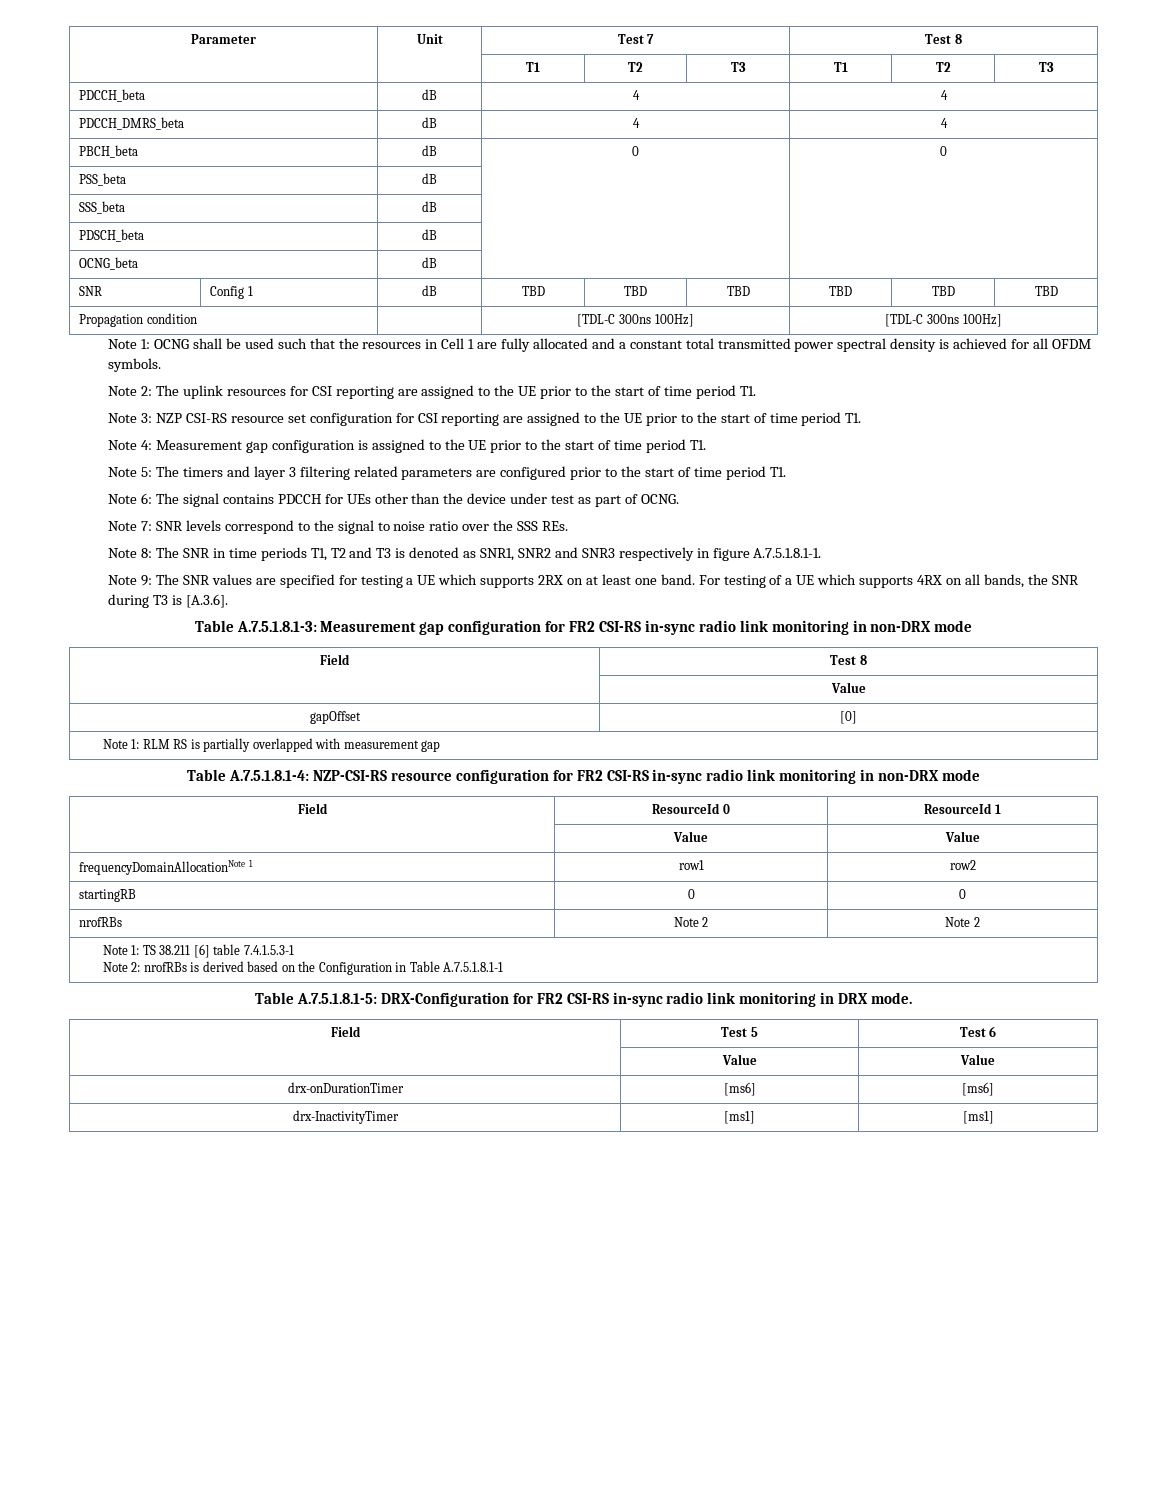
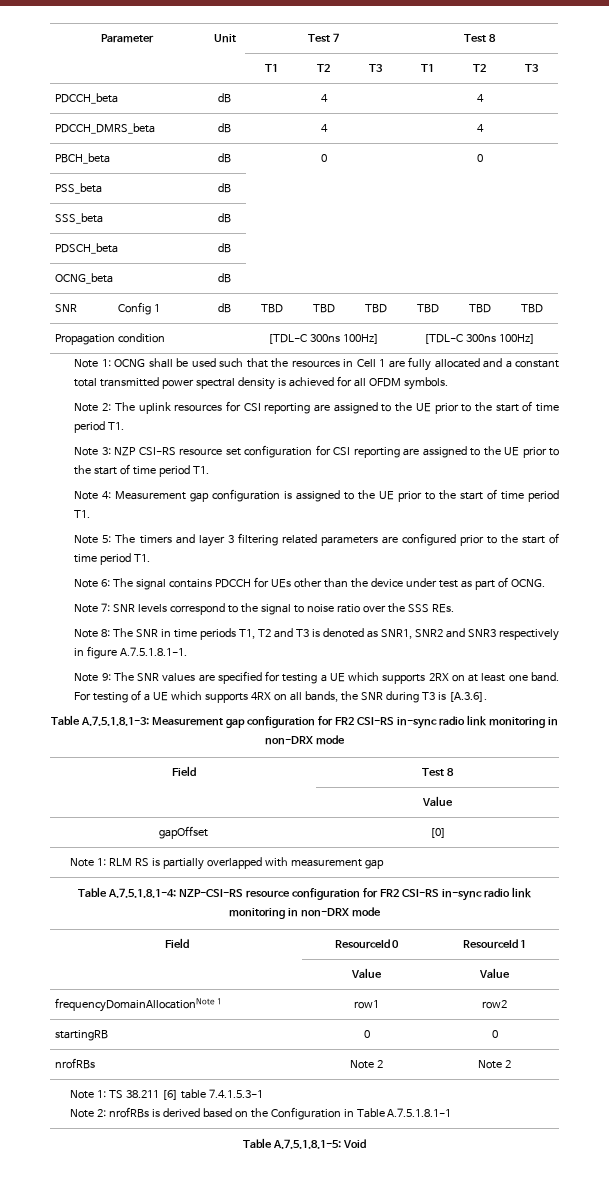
[380,992,912,1007] [330,1026,361,1037] [721,1027,758,1037] [959,1026,997,1037] [721,1054,757,1065] [960,1054,995,1065] [287,1082,404,1093] [723,1082,756,1096] [962,1082,994,1096] [292,1110,399,1124] [724,1111,755,1124] [962,1111,994,1124] DRX-Configuration for FR2 CSI-RS in-sync radio link monitoring in DRX mode. // Field | Test 5 | Test 6 // | Value | Value // drx-onDurationTimer | [ms6] | [ms6] // drx-InactivityTimer | [ms1] | [ms1] -> [342,1139,366,1148] Void

